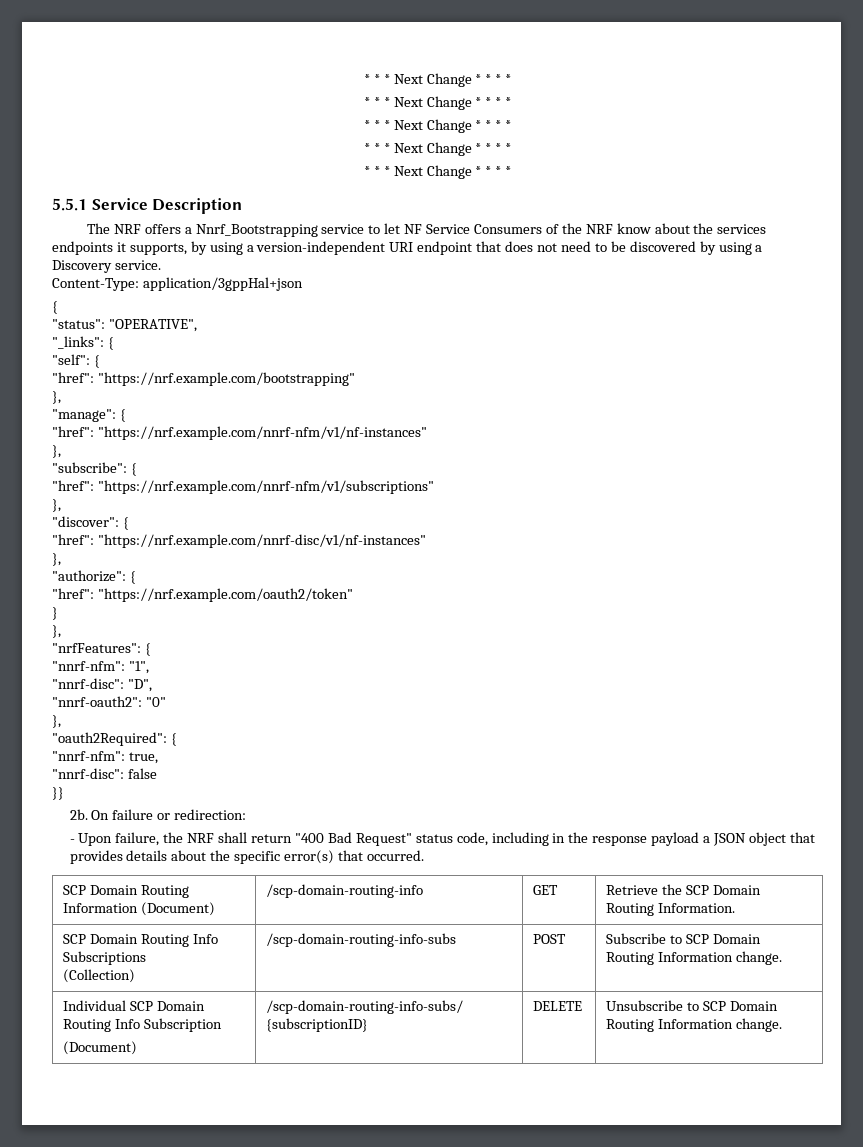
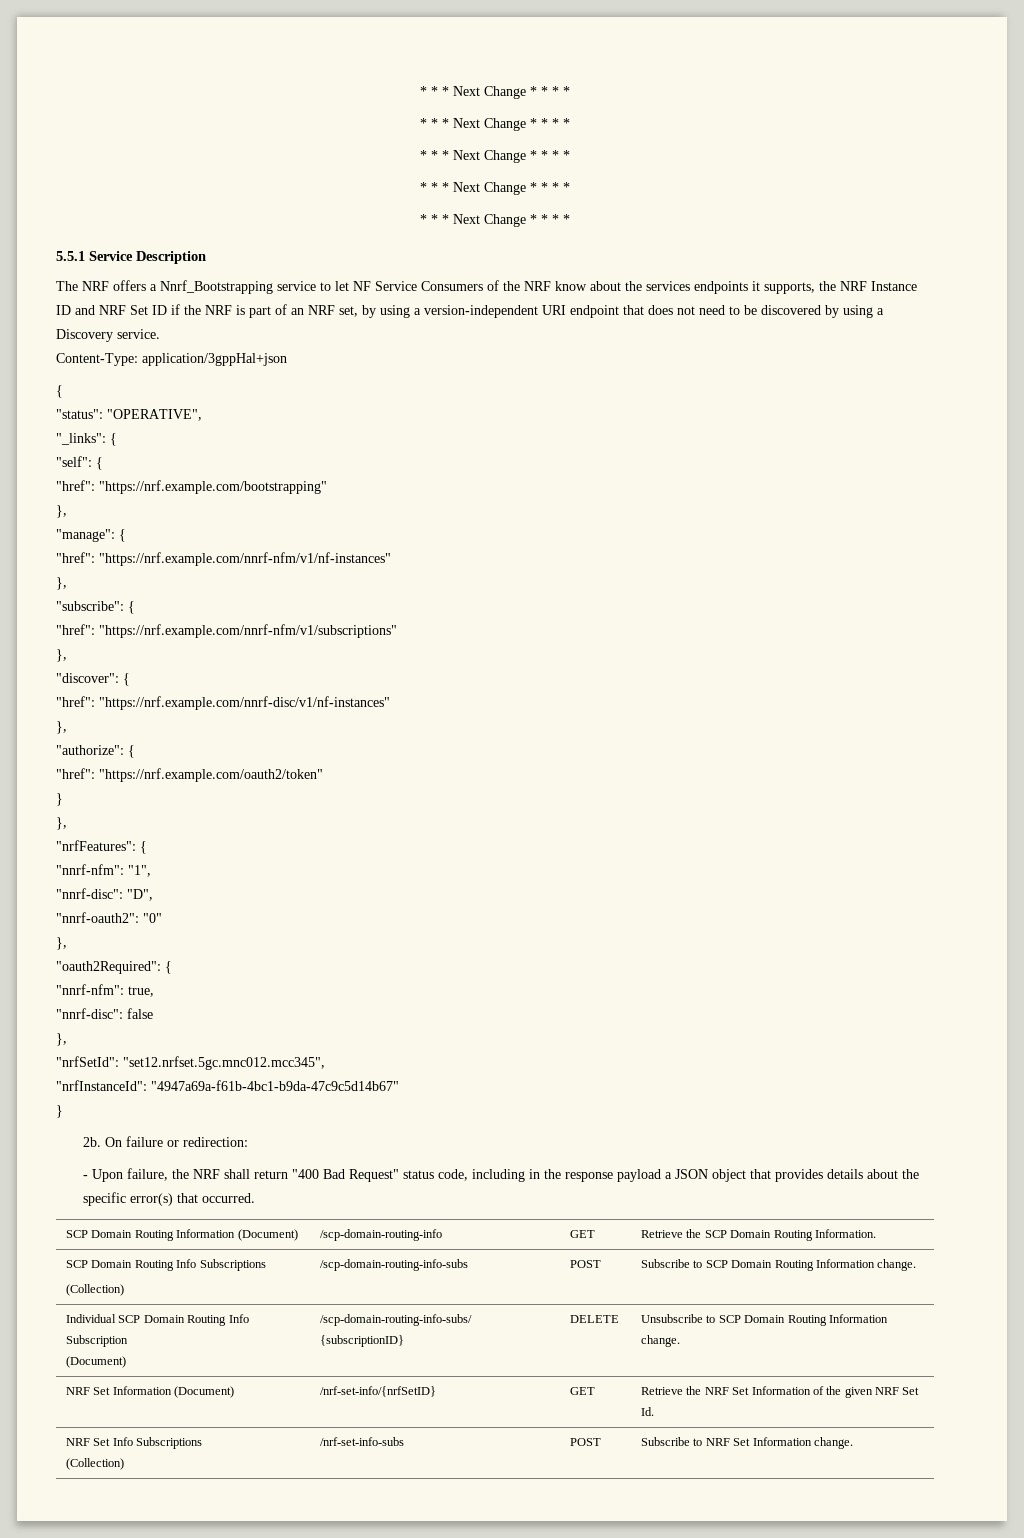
(187, 249) none -> [819,281,917,291] [56,304,358,318] the NRF Instance ID and NRF Set ID if the NRF is part of an NRF set,
[52,787,64,800] }} -> [56,1033,67,1046] [56,1056,325,1070] [56,1080,399,1091] [56,1105,63,1118] }, // "nrfSetId": "set12.nrfset.5gc.mnc012.mcc345", // "nrfInstanceId": "4947a69a-f61b-4bc1-b9da-47c9c5d14b67" // }
(783, 1025) none -> [66,1386,235,1398] [320,1386,437,1397] [570,1387,596,1395] [641,1386,920,1398] [641,1407,655,1416] [66,1437,203,1449] [66,1458,125,1470] [320,1437,405,1446] [570,1438,602,1446] [641,1437,853,1449] // NRF Set Information (Document) | /nrf-set-info/{nrfSetID} | GET | Retrieve the NRF Set Information of the given NRF Set Id. // NRF Set Info Subscriptions // (Collection) | /nrf-set-info-subs | POST | Subscribe to NRF Set Information change.

